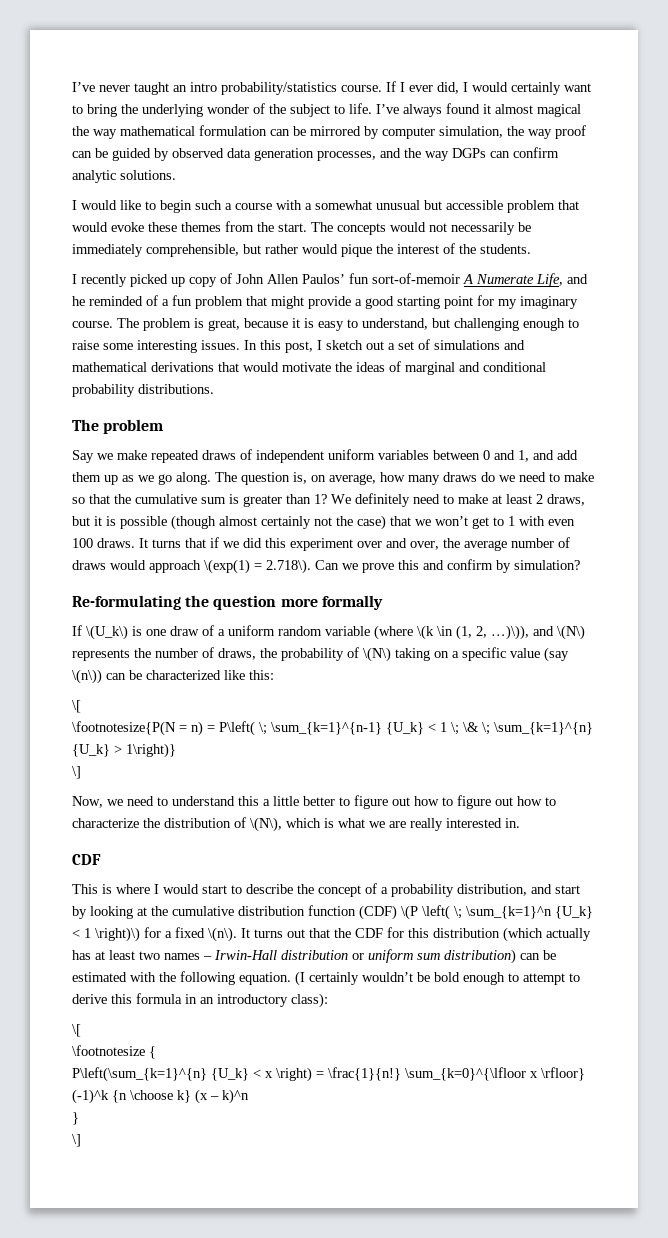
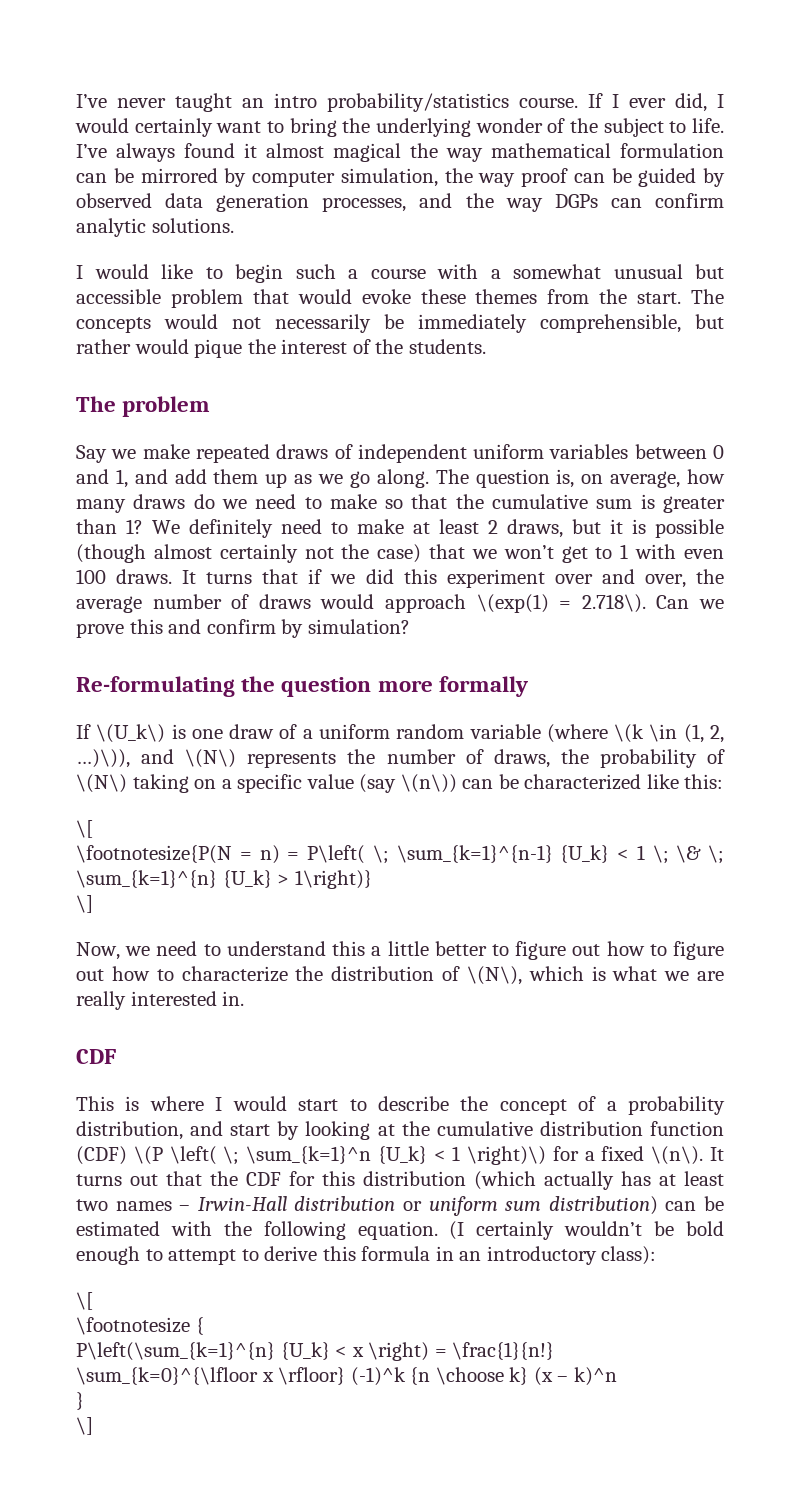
[72,273,588,287] [72,295,578,309] [72,318,579,331] [72,339,525,353] [72,361,546,375] [72,384,214,397] // I recently picked up copy of John Allen Paulos’ fun sort-of-memoir A Numerate Life, and he reminded of a fun problem that might provide a good starting point for my imaginary course. The problem is great, because it is easy to understand, but challenging enough to raise some interesting issues. In this post, I sketch out a set of simulations and mathematical derivations that would motivate the ideas of marginal and conditional probability distributions. -> (486, 346) none

